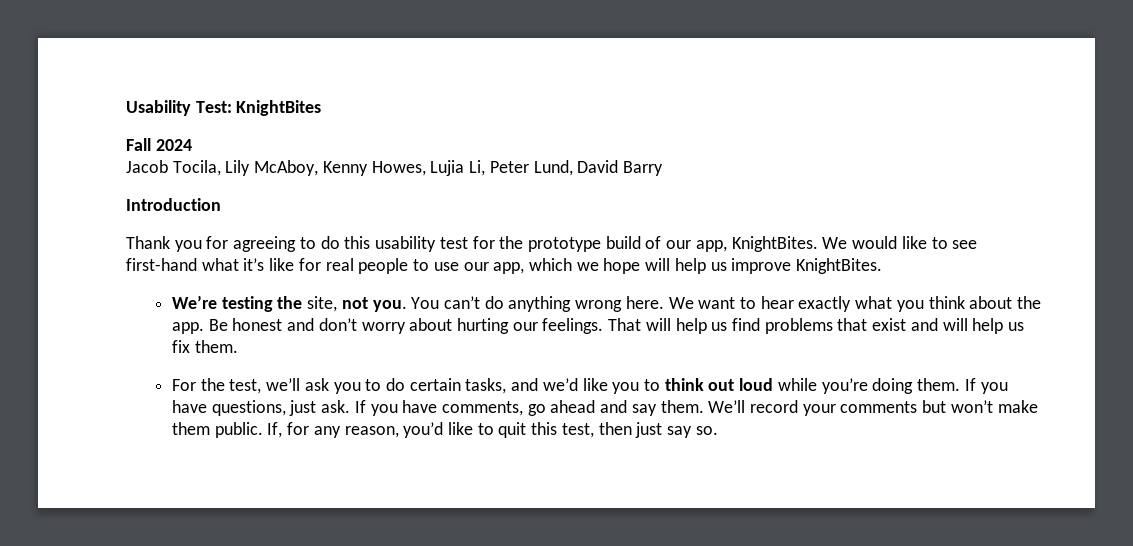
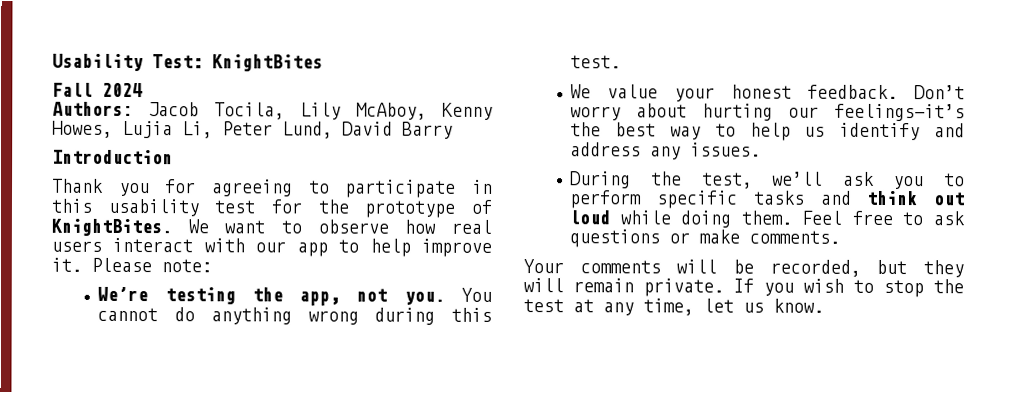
(192, 145) none -> [52,101,133,117] Authors:
[320,236,340,249] do -> [344,179,494,198] participate in
[605,236,978,252] [126,258,883,274] build of our app, KnightBites. We would like to see first-hand what it’s like for real people to use our app, which we hope will help us improve KnightBites. -> [471,199,493,214] [51,218,492,237] [51,237,492,257] [51,257,212,273] of KnightBites. We want to observe how real users interact with our app to help improve it. Please note:
[307,296,338,312] site, -> [299,291,341,306] app,
[443,296,480,309] can’t -> [97,307,159,322] cannot
[625,296,1042,312] [171,318,1025,334] [171,340,238,353] [171,379,196,391] here. We want to hear exactly what you think about the app. Be honest and don’t worry about hurting our feelings. That will help us find problems that exist and will help us fix them. // For -> [374,307,492,325] [570,55,622,69] [570,84,965,102] [570,103,965,122] [570,122,965,141] [570,142,762,160] [570,171,632,189] during this test. // We value your honest feedback. Don’t worry about hurting our feelings—it’s the best way to help us identify and address any issues. // During
[385,378,661,394] do certain tasks, and we’d like you to -> [569,190,852,209] perform specific tasks and
[821,378,868,394] you’re -> (671, 217) none
[964,378,1008,394] [171,400,1038,416] [171,422,718,438] If you have questions, just ask. If you have comments, go ahead and say them. We’ll record your comments but won’t make them public. If, for any reason, you’d like to quit this test, then just say so. -> [801,210,965,226] [569,229,841,248] [523,259,964,278] [523,278,964,298] [523,298,824,316] Feel free to ask questions or make comments. // Your comments will be recorded, but they will remain private. If you wish to stop the test at any time, let us know.

